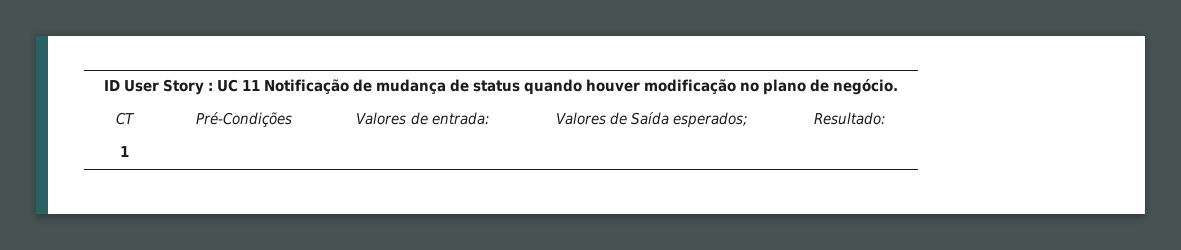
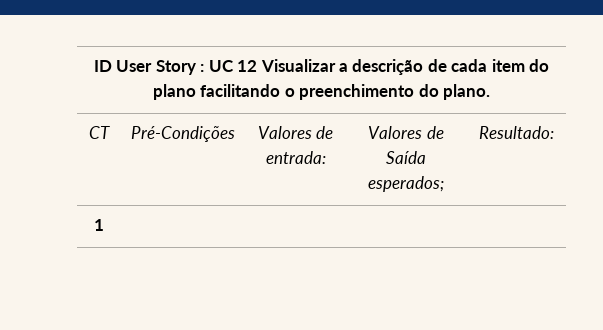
[241,79,899,95] 11 Notificação de mudança de status quando houver modificação no plano de negócio. -> [237,59,550,75] [152,84,491,100] 12 Visualizar a descrição de cada item do plano facilitando o preenchimento do plano.

